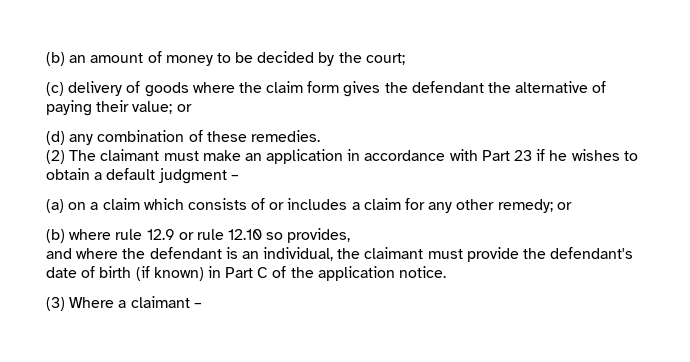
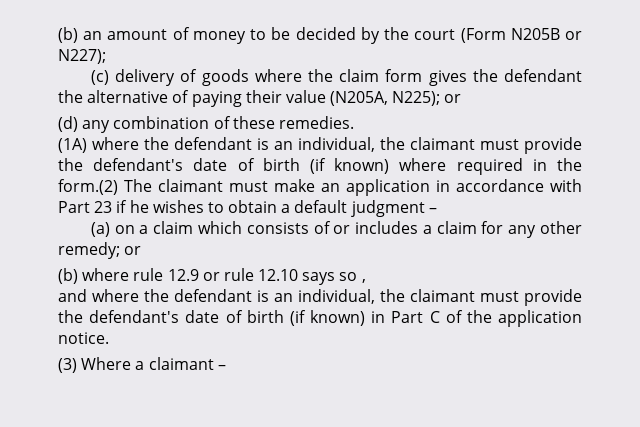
[365,53,405,65] court; -> [414,28,582,43] [58,49,106,64] court (Form N205B or N227);
[132,101,173,114] value; -> [285,90,441,106] value (N205A, N225);
[46,150,65,164] (2) -> [58,137,582,154] [58,158,582,175] [58,179,118,195] (1A) where the defendant is an individual, the claimant must provide the defendant's date of birth (if known) where required in the form.(2)
[266,228,351,243] so provides, -> [302,272,366,285] says so ,

